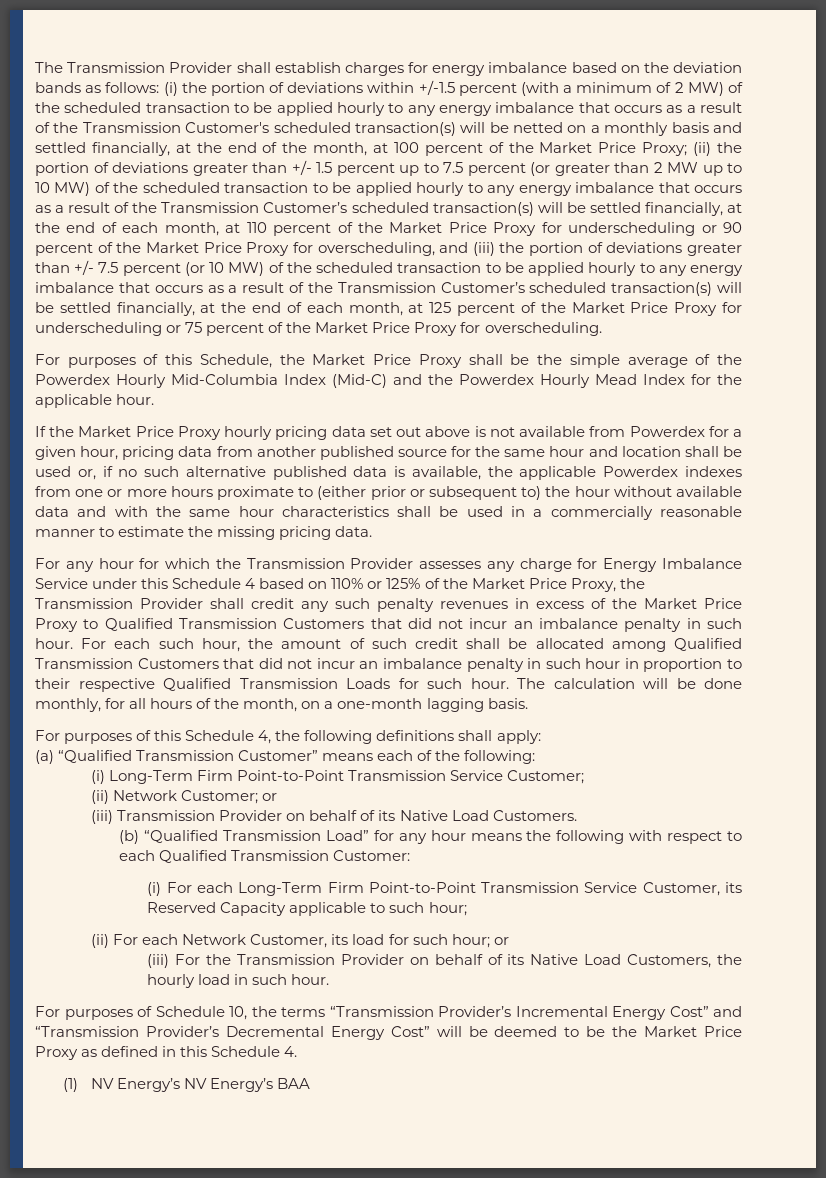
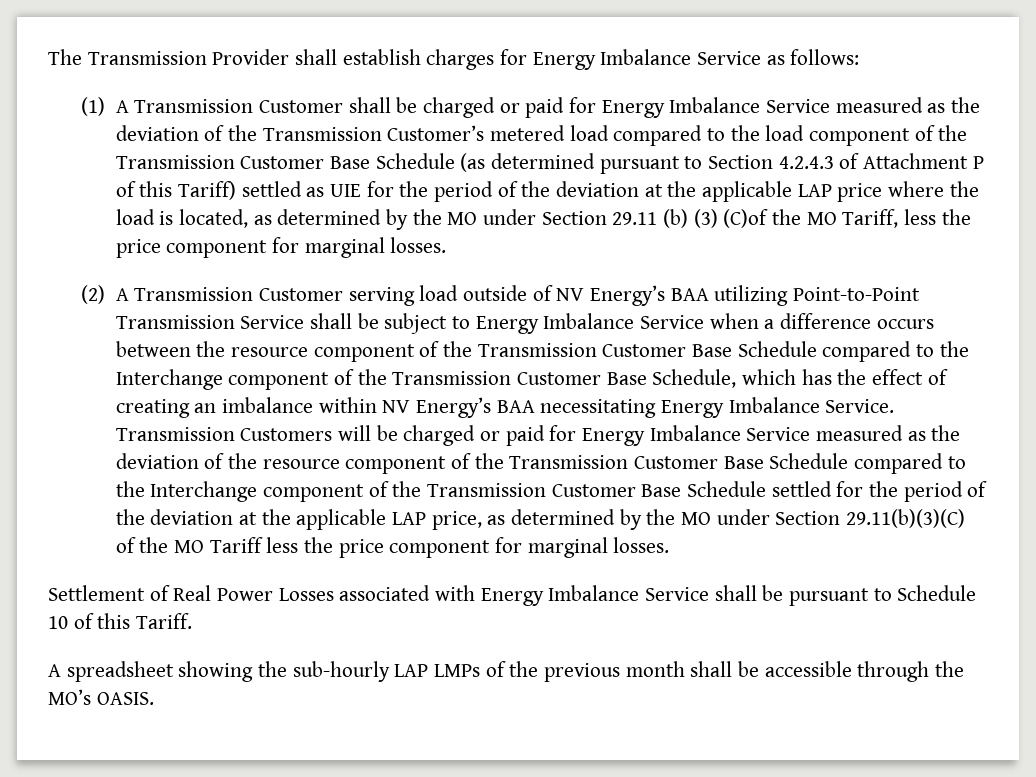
[432,62,742,76] [35,80,743,96] [35,102,743,116] [35,122,742,136] [35,142,742,156] [35,160,742,176] [35,182,742,196] [35,202,743,216] [35,222,742,236] [35,242,742,256] [35,260,744,276] [35,282,742,296] [35,302,742,316] [35,322,602,336] [35,354,743,368] [35,374,742,388] [35,394,155,408] [35,426,743,440] [35,446,742,460] [35,466,742,480] [35,486,742,500] [35,506,742,520] [35,526,373,540] [35,558,742,572] [35,578,645,592] [35,598,742,612] [35,618,742,632] [35,638,742,652] [35,658,742,672] [35,678,742,692] [35,698,528,712] [35,730,541,744] [35,750,536,764] [91,770,585,784] [91,790,278,804] [91,810,577,824] [119,830,743,844] [119,850,411,863] [147,882,743,896] [147,902,467,916] [91,934,509,948] [147,954,742,968] [147,974,330,988] [35,1006,742,1020] [35,1026,742,1040] [35,1046,298,1060] [63,1078,311,1092] energy imbalance based on the deviation bands as follows: (i) the portion of deviations within +/-1.5 percent (with a minimum of 2 MW) of the scheduled transaction to be applied hourly to any energy imbalance that occurs as a result of the Transmission Customer's scheduled transaction(s) will be netted on a monthly basis and settled financially, at the end of the month, at 100 percent of the Market Price Proxy; (ii) the portion of deviations greater than +/- 1.5 percent up to 7.5 percent (or greater than 2 MW up to 10 MW) of the scheduled transaction to be applied hourly to any energy imbalance that occurs as a result of the Transmission Customer’s scheduled transaction(s) will be settled financially, at the end of each month, at 110 percent of the Market Price Proxy for underscheduling or 90 percent of the Market Price Proxy for overscheduling, and (iii) the portion of deviations greater than +/- 7.5 percent (or 10 MW) of the scheduled transaction to be applied hourly to any energy imbalance that occurs as a result of the Transmission Customer’s scheduled transaction(s) will be settled financially, at the end of each month, at 125 percent of the Market Price Proxy for underscheduling or 75 percent of the Market Price Proxy for overscheduling. // For purposes of this Schedule, the Market Price Proxy shall be the simple average of the Powerdex Hourly Mid-Columbia Index (Mid-C) and the Powerdex Hourly Mead Index for the applicable hour. // If the Market Price Proxy hourly pricing data set out above is not available from Powerdex for a given hour, pricing data from another published source for the same hour and location shall be used or, if no such alternative published data is available, the applicable Powerdex indexes from one or more hours proximate to (either prior or subsequent to) the hour without available data and with the same hour characteristics shall be used in a commercially reasonable manner to estimate the missing pricing data. // For any hour for which the Transmission Provider assesses any charge for Energy Imbalance Service under this Schedule 4 based on 110% or 125% of the Market Price Proxy, the Transmission Provider shall credit any such penalty revenues in excess of the Market Price Proxy to Qualified Transmission Customers that did not incur an imbalance penalty in such hour. For each such hour, the amount of such credit shall be allocated among Qualified Transmission Customers that did not incur an imbalance penalty in such hour in proportion to their respective Qualified Transmission Loads for such hour. The calculation will be done monthly, for all hours of the month, on a one-month lagging basis. // For purposes of this Schedule 4, the following definitions shall apply: // (a) “Qualified Transmission Customer” means each of the following: // (i) Long-Term Firm Point-to-Point Transmission Service Customer; // (ii) Network Customer; or // (iii) Transmission Provider on behalf of its Native Load Customers. // (b) “Qualified Transmission Load” for any hour means the following with respect to each Qualified Transmission Customer: // (i) For each Long-Term Firm Point-to-Point Transmission Service Customer, its Reserved Capacity applicable to such hour; // (ii) For each Network Customer, its load for such hour; or // (iii) For the Transmission Provider on behalf of its Native Load Customers, the hourly load in such hour. // For purposes of Schedule 10, the terms “Transmission Provider’s Incremental Energy Cost” and “Transmission Provider’s Decremental Energy Cost” will be deemed to be the Market Price Proxy as defined in this Schedule 4. // (1) NV Energy’s NV Energy’s BAA -> [532,49,860,70] [81,97,980,118] [115,125,968,146] [115,153,984,174] [115,181,979,202] [115,209,971,230] [115,237,447,258] [81,285,920,306] [115,313,934,334] [115,341,969,362] [115,369,948,390] [115,397,895,418] [115,425,961,446] [115,453,966,474] [115,481,988,502] [115,509,965,530] [115,537,670,558] [48,585,977,606] [48,613,193,629] [48,661,965,682] [48,689,154,705] Energy Imbalance Service as follows: // (1) A Transmission Customer shall be charged or paid for Energy Imbalance Service measured as the deviation of the Transmission Customer’s metered load compared to the load component of the Transmission Customer Base Schedule (as determined pursuant to Section 4.2.4.3 of Attachment P of this Tariff) settled as UIE for the period of the deviation at the applicable LAP price where the load is located, as determined by the MO under Section 29.11 (b) (3) (C)of the MO Tariff, less the price component for marginal losses. // (2) A Transmission Customer serving load outside of NV Energy’s BAA utilizing Point-to-Point Transmission Service shall be subject to Energy Imbalance Service when a difference occurs between the resource component of the Transmission Customer Base Schedule compared to the Interchange component of the Transmission Customer Base Schedule, which has the effect of creating an imbalance within NV Energy’s BAA necessitating Energy Imbalance Service. Transmission Customers will be charged or paid for Energy Imbalance Service measured as the deviation of the resource component of the Transmission Customer Base Schedule compared to the Interchange component of the Transmission Customer Base Schedule settled for the period of the deviation at the applicable LAP price, as determined by the MO under Section 29.11(b)(3)(C) of the MO Tariff less the price component for marginal losses. // Settlement of Real Power Losses associated with Energy Imbalance Service shall be pursuant to Schedule 10 of this Tariff. // A spreadsheet showing the sub-hourly LAP LMPs of the previous month shall be accessible through the MO’s OASIS.

